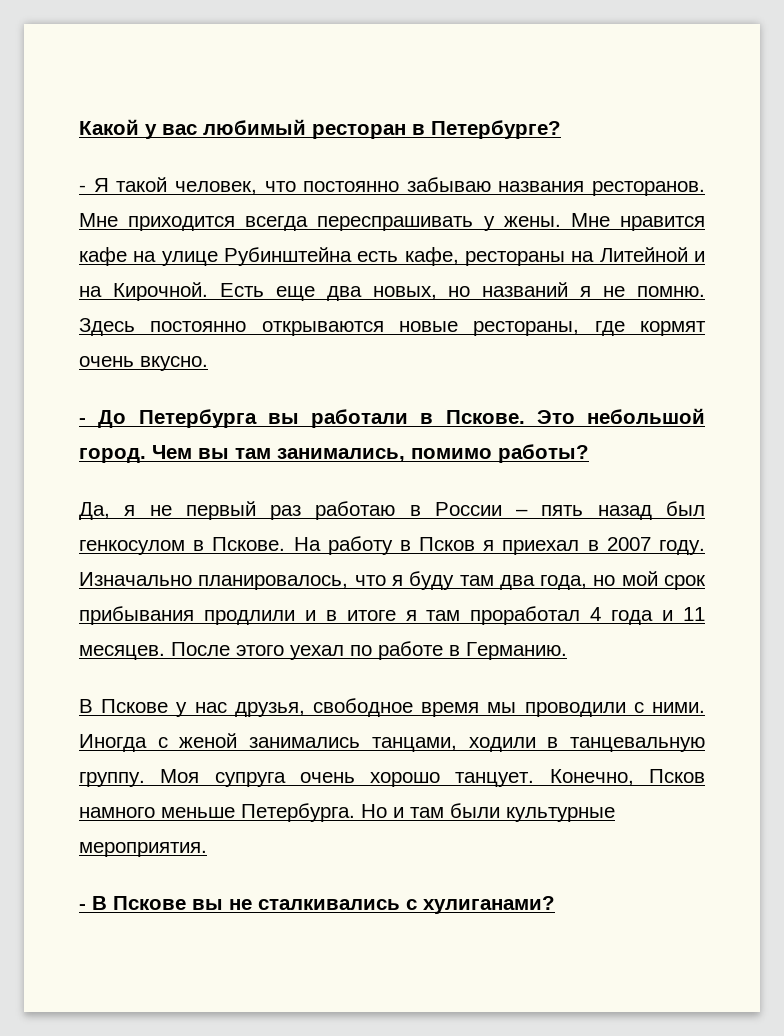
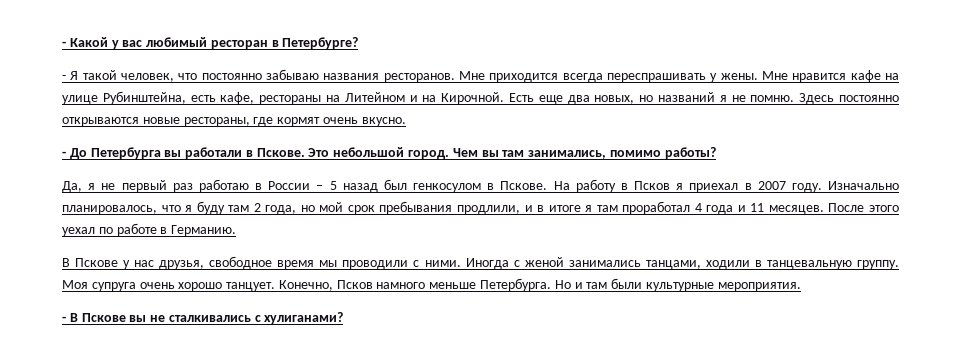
(79, 127) none -> [62,41,66,47] -
[224,247,352,266] Рубинштейна -> [102,91,186,104] Рубинштейна,
[599,247,688,262] Литейной -> [344,92,405,102] Литейном
[541,505,584,516] пять -> [329,181,337,190] 5
[499,575,535,590] два -> [253,203,261,212] 2
[79,606,295,625] прибывания продлили -> [379,201,520,214] пребывания продлили,

